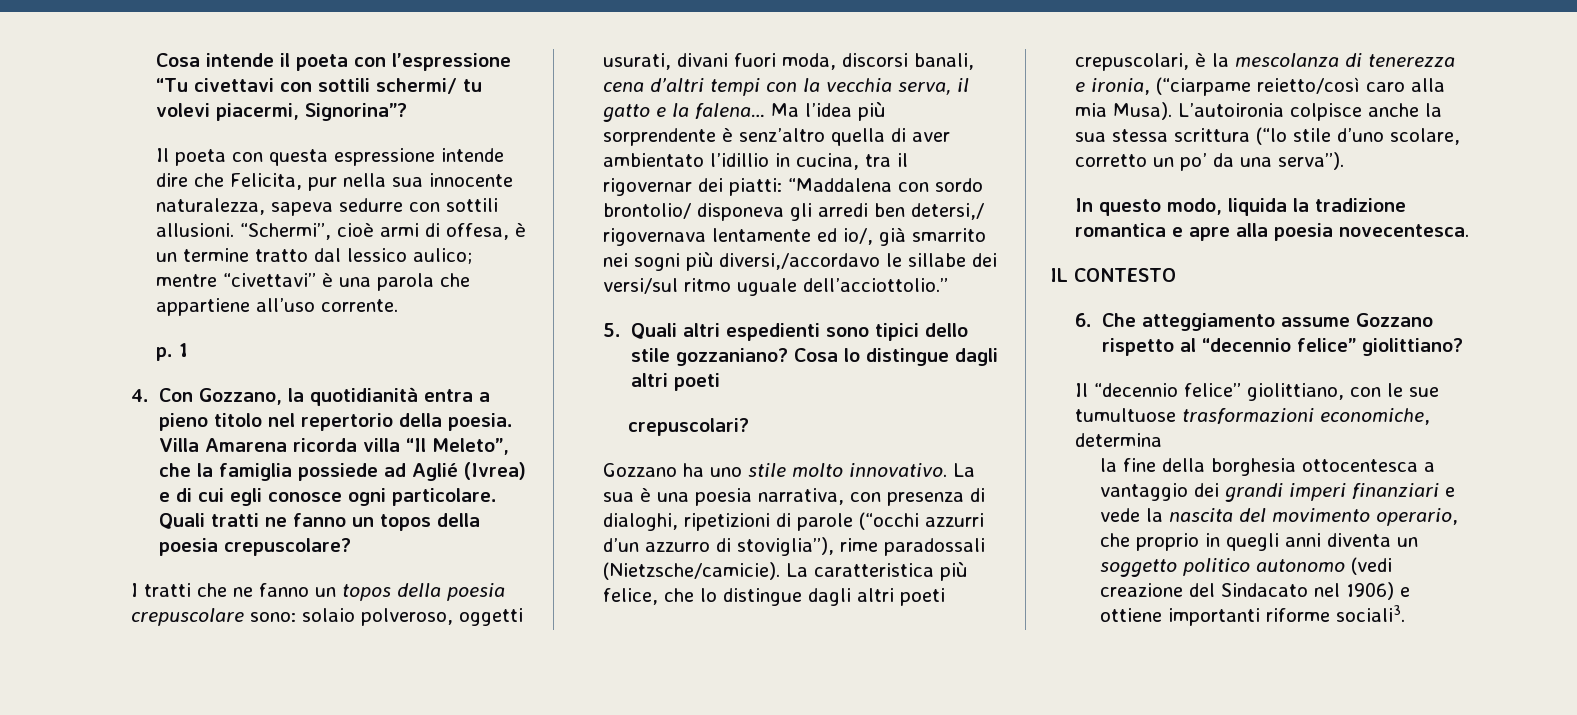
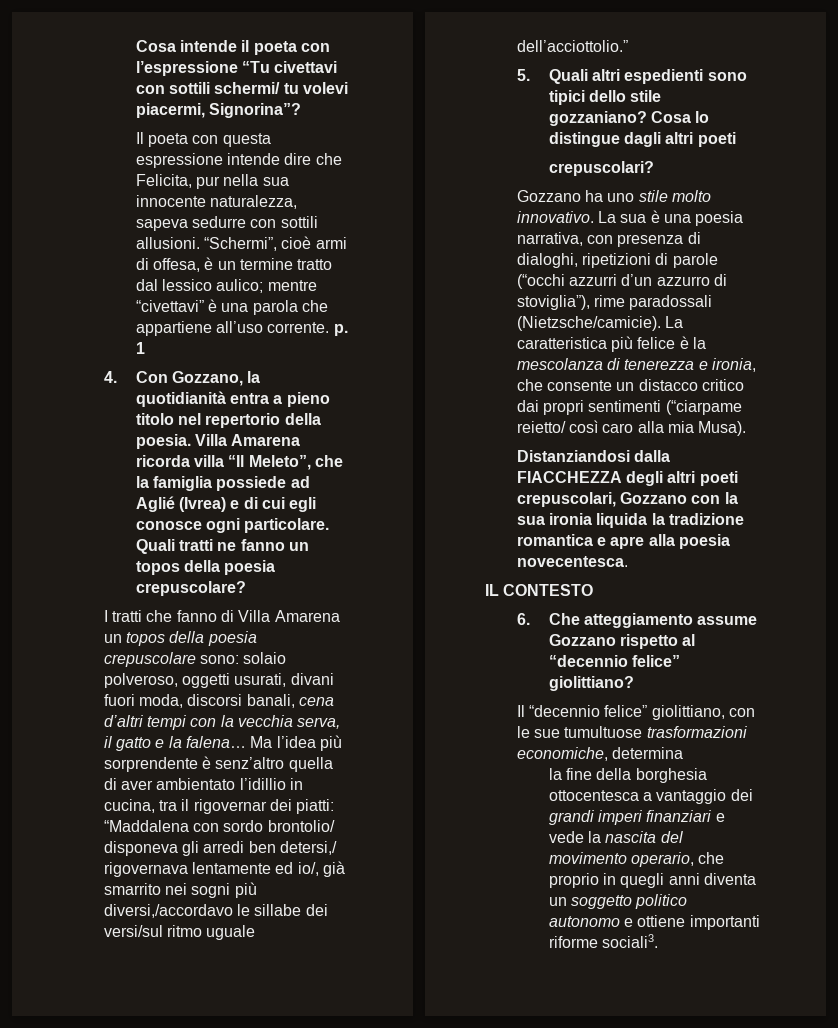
(399, 305) // -> (330, 327) none
[233,583,310,597] ne fanno -> [176,610,340,622] fanno di Villa Amarena
[603,588,946,606] [1075,53,1190,71] felice, che lo distingue dagli altri poeti crepuscolari, -> [637,337,676,349] felice
[1156,77,1446,96] [1075,102,1443,121] [1075,127,1461,145] [1075,152,1345,171] [1075,198,1223,216] (“ciarpame reietto/così caro alla mia Musa). L’autoironia colpisce anche la sua stessa scrittura (“lo stile d’uno scolare, corretto un po’ da una serva”). // In questo modo, -> [516,379,745,391] [516,400,742,415] [516,420,747,436] [516,450,671,462] [516,471,738,486] [516,492,738,507] [516,513,593,525] che consente un distacco critico dai propri sentimenti (“ciarpame reietto/ così caro alla mia Musa). // Distanziandosi dalla FIACCHEZZA degli altri poeti crepuscolari, Gozzano con la sua ironia
[1351,557,1393,575] [1100,582,1395,600] (vedi creazione del Sindacato nel 1906) -> (620, 921) none

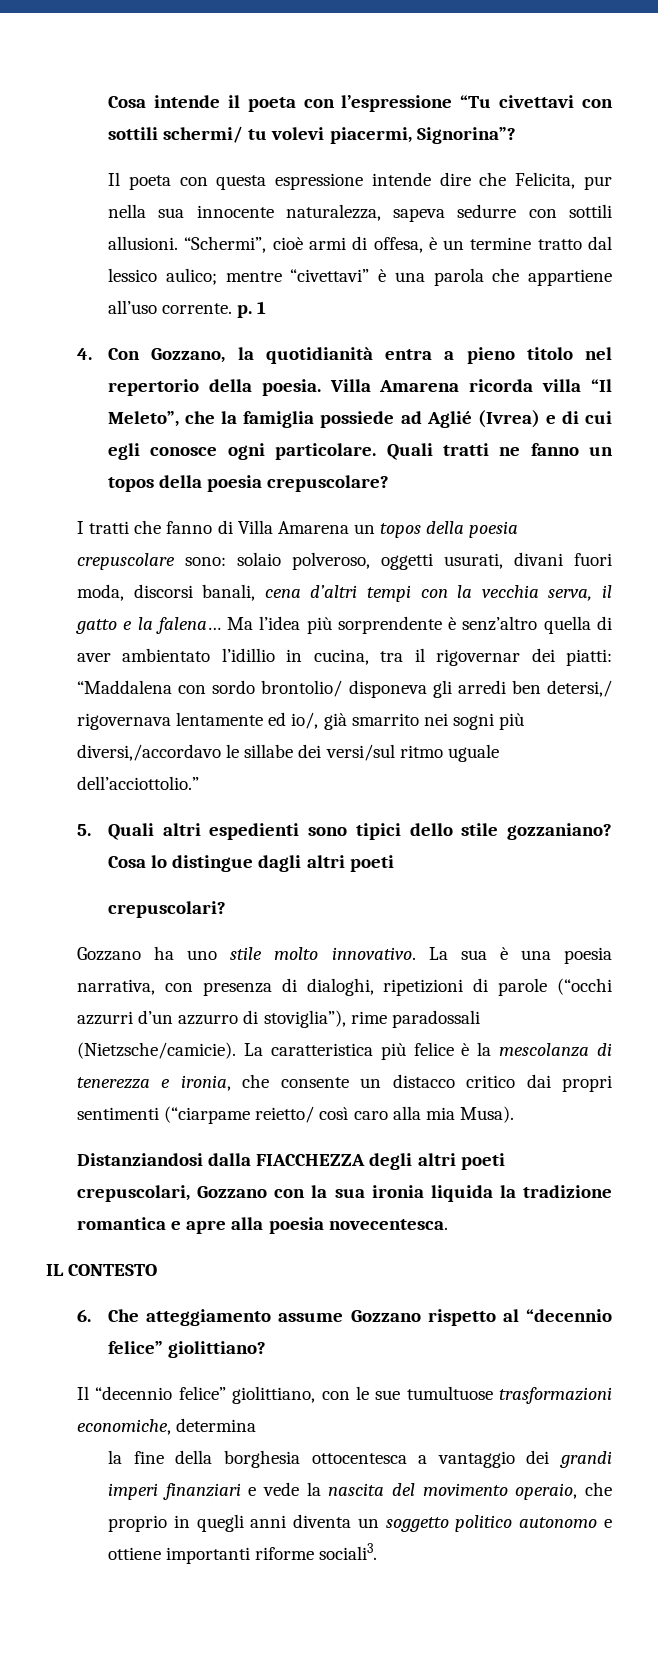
[630,852,694,867] operario, -> [515,1483,578,1500] operaio,

